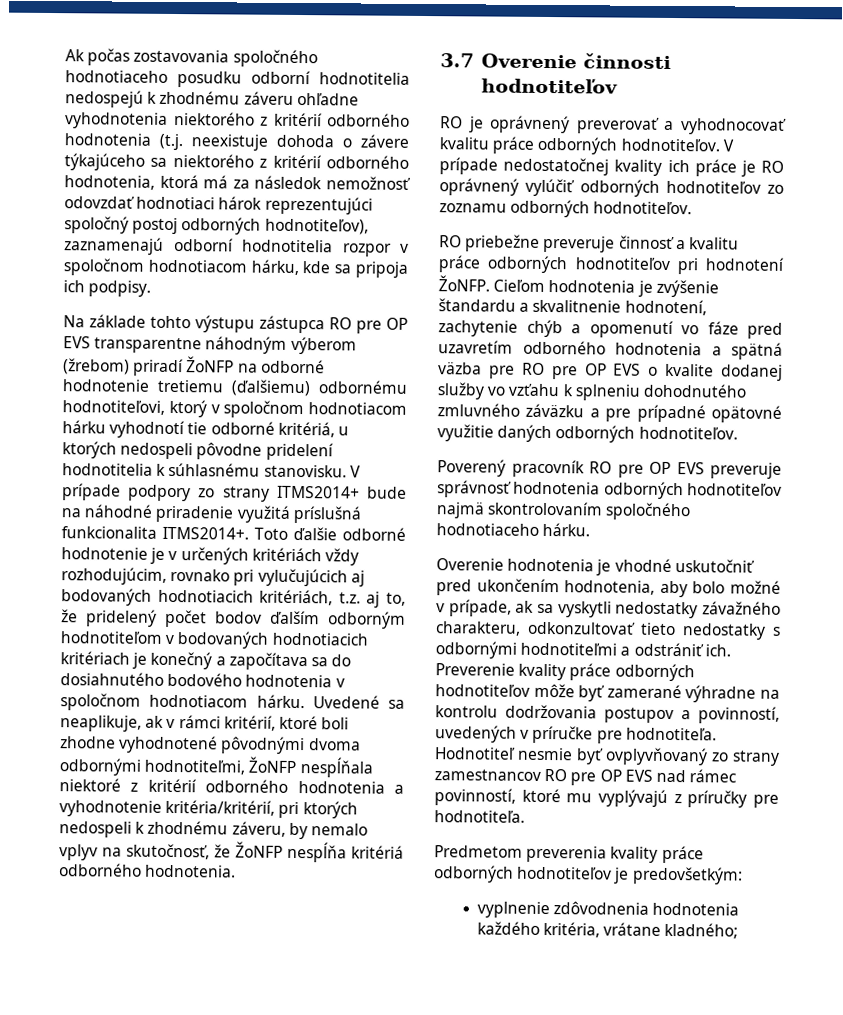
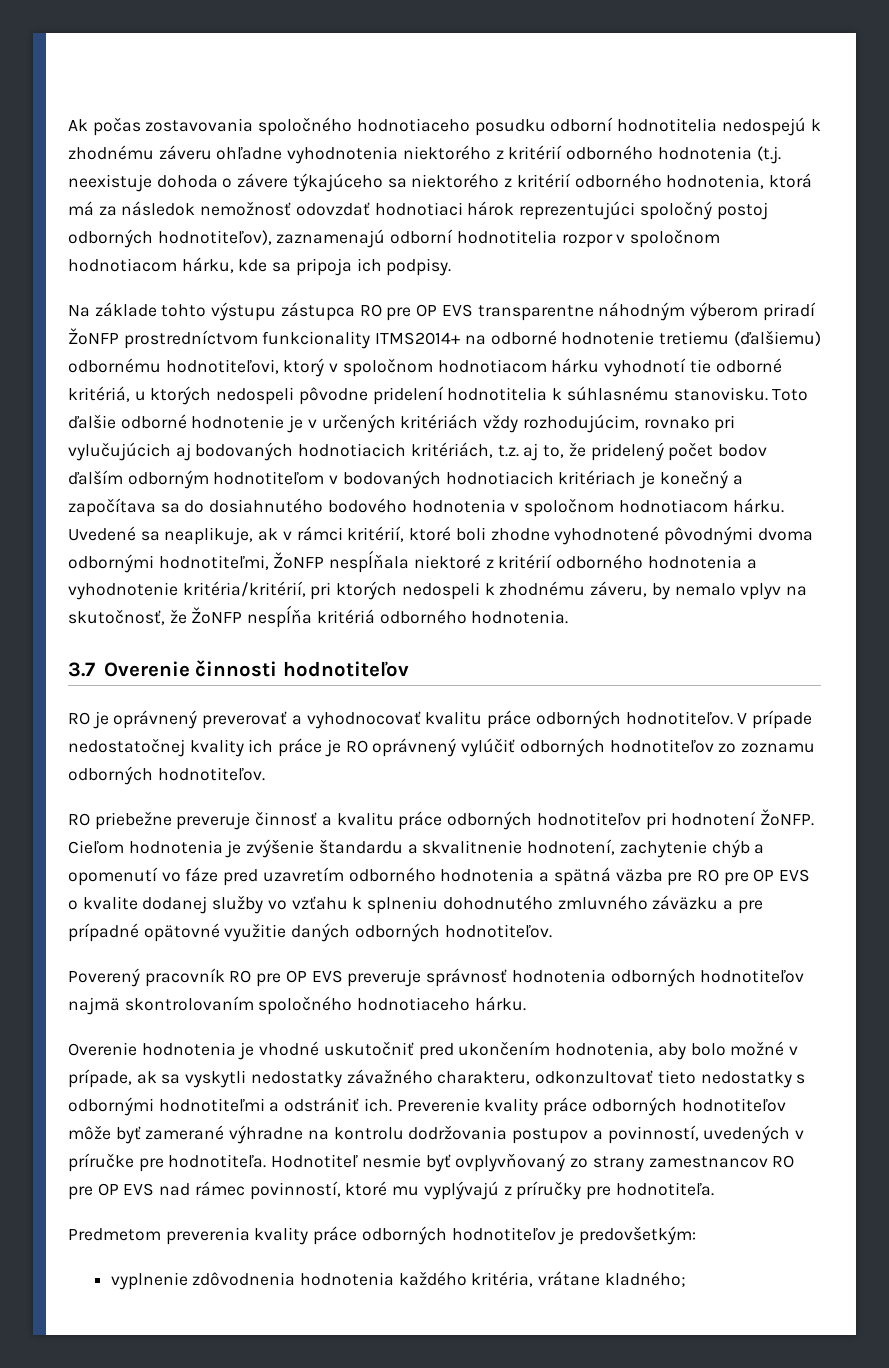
[63,358,130,375] (žrebom) -> (758, 311) none
(235, 364) none -> [123,330,461,349] prostredníctvom funkcionality ITMS2014+
[349,465,361,478] [62,483,407,502] [61,504,362,524] [61,526,249,540] V prípade podpory zo strany ITMS2014+ bude na náhodné priradenie využitá príslušná funkcionalita ITMS2014+. -> (768, 394) none

